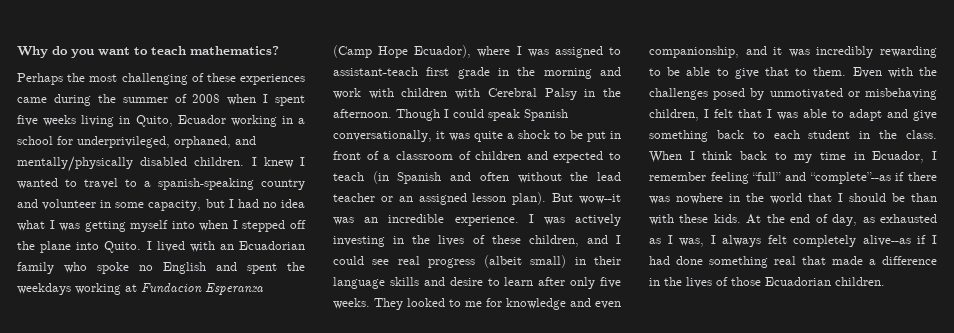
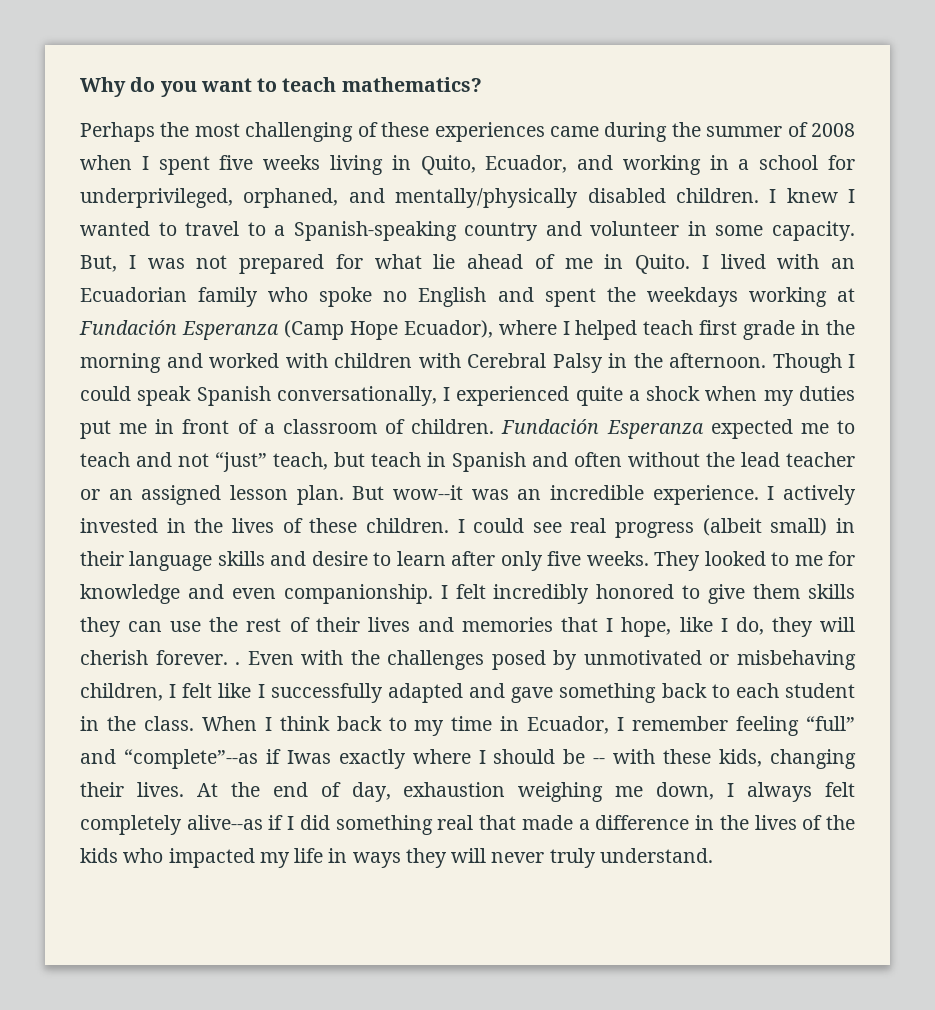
[177,115,226,124] Ecuador -> [485,155,614,173] Ecuador, and
[158,178,254,190] spanish-speaking -> [293,221,457,241] Spanish-speaking
[148,199,305,211] [17,220,306,232] [17,241,100,253] capacity, but I had no idea what I was getting myself into when I stepped off the plane into -> [772,221,855,241] [80,254,624,274] capacity. But, I was not prepared for what lie ahead of me in
[141,283,202,293] Fundacion -> [79,320,177,335] Fundación
[527,46,621,58] [333,67,418,76] was assigned to assistant-teach -> [575,320,694,340] helped teach
[333,88,361,99] work -> [209,353,279,368] worked
[436,131,470,141] it was -> [443,386,570,406] I experienced
[554,130,606,142] to be put -> [705,386,855,406] [80,420,148,439] when my duties put me
[475,151,621,163] [333,171,389,184] children and expected to teach (in -> [411,419,855,439] [80,452,446,472] children. Fundación Esperanza expected me to teach and not “just” teach, but teach in
[512,192,547,205] plan). -> [296,485,344,505] plan.
[543,214,621,226] [333,236,385,247] was actively investing -> [782,485,856,505] [80,518,158,533] actively invested
[528,235,608,247] children, and -> [365,518,449,533] children.
[649,46,937,58] [649,67,847,79] companionship, and it was incredibly rewarding to be able to give that to them. -> [283,584,855,604] [80,617,856,637] [80,650,241,665] companionship. I felt incredibly honored to give them skills they can use the rest of their lives and memories that I hope, like I do, they will cherish forever. .
[738,109,937,121] that I was able to adapt and give -> [218,683,554,703] like I successfully adapted and gave
[908,172,937,181] [649,193,832,204] there was nowhere in the world that -> [286,749,471,769] Iwas exactly where
[911,193,937,202] than -> [593,758,606,764] --
[713,214,741,223] kids. -> [719,749,856,769] [80,782,184,797] kids, changing their lives.
[862,214,937,223] [649,235,705,247] as exhausted as I was, -> [403,782,715,802] exhaustion weighing me down,
[649,256,703,265] had done -> [299,815,330,830] did
[731,277,885,286] those Ecuadorian children. -> [826,815,856,830] [80,848,713,868] the kids who impacted my life in ways they will never truly understand.

